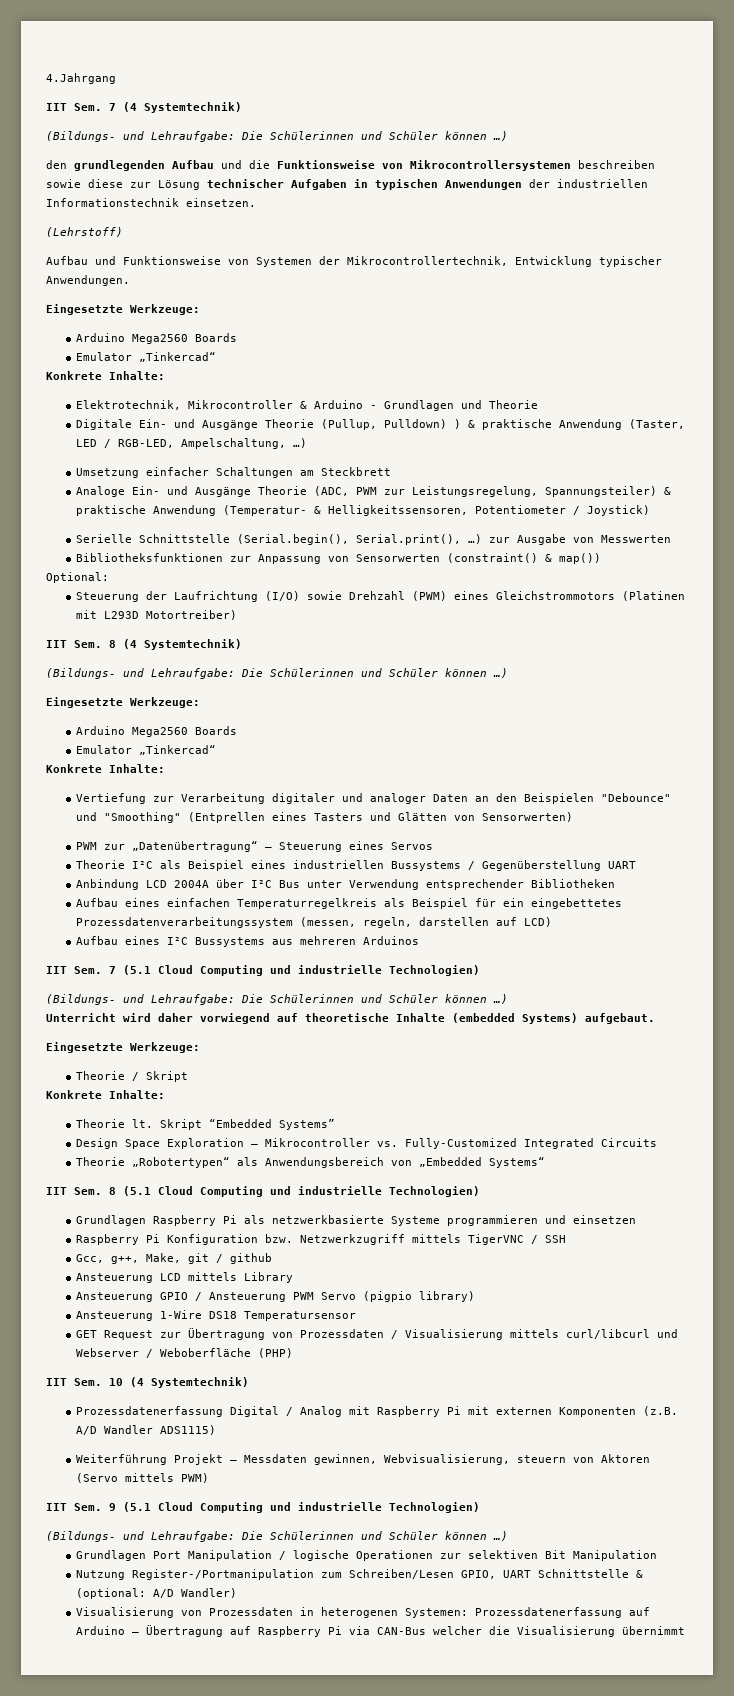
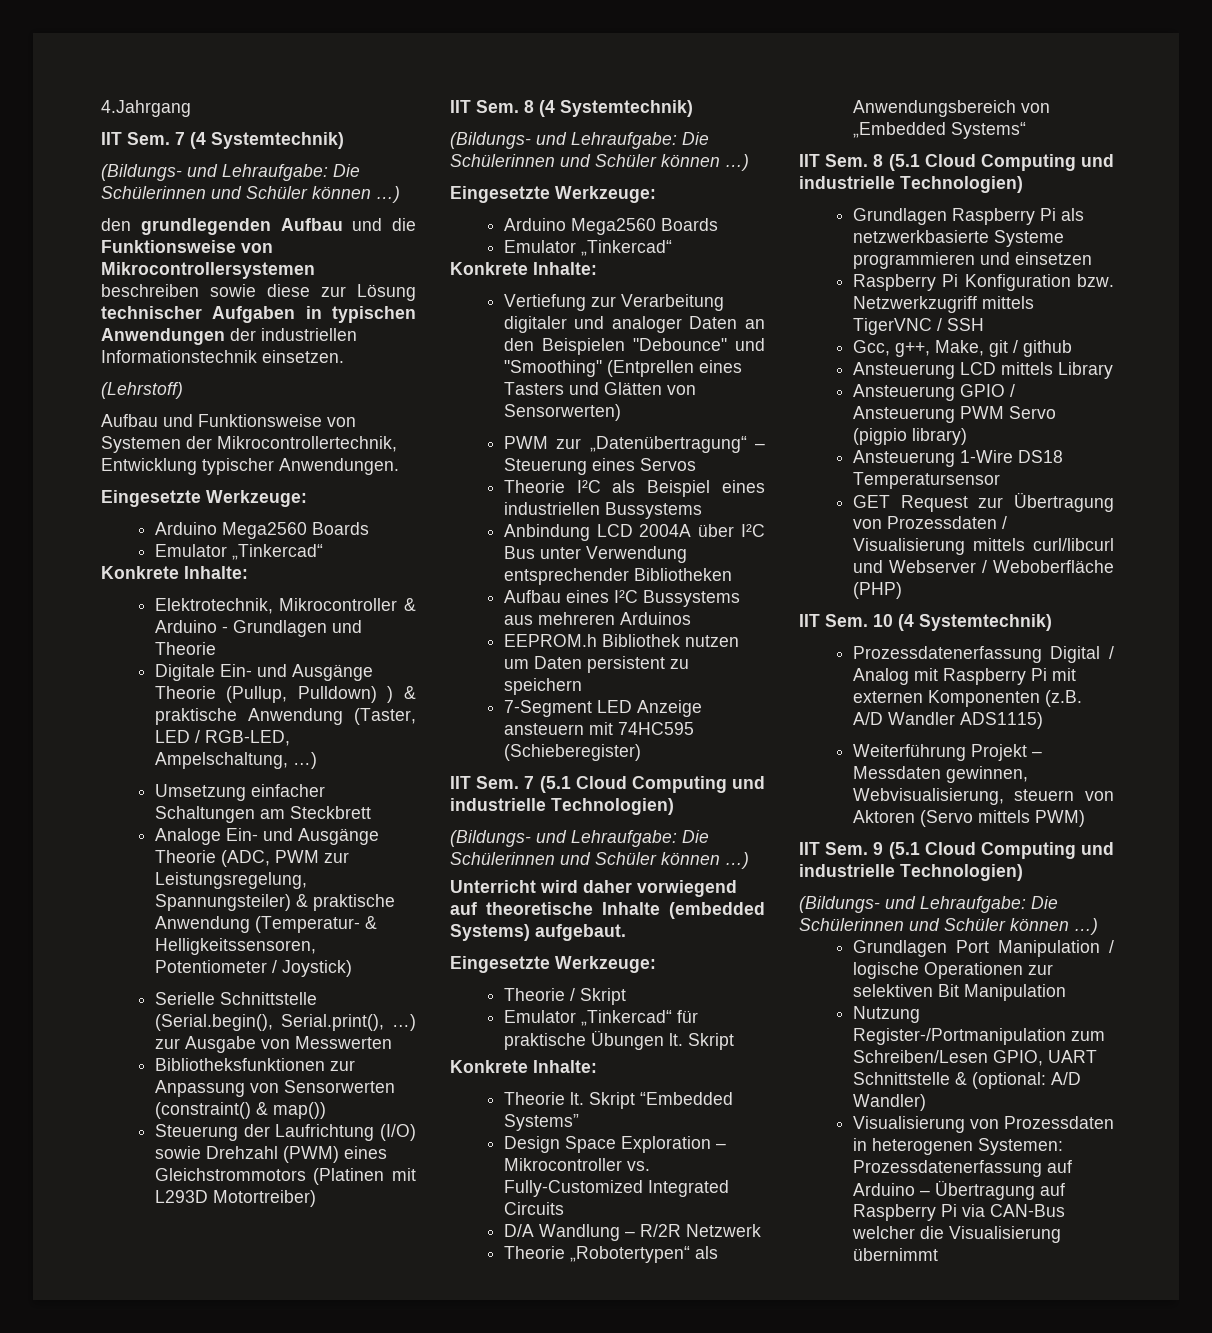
[46,572,109,583] // Optional: -> (326, 1110) none
[467,860,636,871] / Gegenüberstellung UART -> (702, 510) none
[75,898,622,909] [75,917,552,928] // Aufbau eines einfachen Temperaturregelkreis als Beispiel für ein eingebettetes Prozessdatenverarbeitungssystem (messen, regeln, darstellen auf LCD) -> (732, 574) none
(419, 940) none -> [503,634,739,647] [503,656,689,673] [503,678,582,695] [503,700,702,717] [503,722,694,735] [503,744,641,761] // EEPROM.h Bibliothek nutzen um Daten persistent zu speichern // 7-Segment LED Anzeige ansteuern mit 74HC595 (Schieberegister)
(188, 1076) none -> [503,1010,698,1026] [503,1030,734,1050] // Emulator „Tinkercad“ für praktische Übungen lt. Skript
(657, 1142) none -> [503,1224,761,1241] // D/A Wandlung – R/2R Netzwerk

